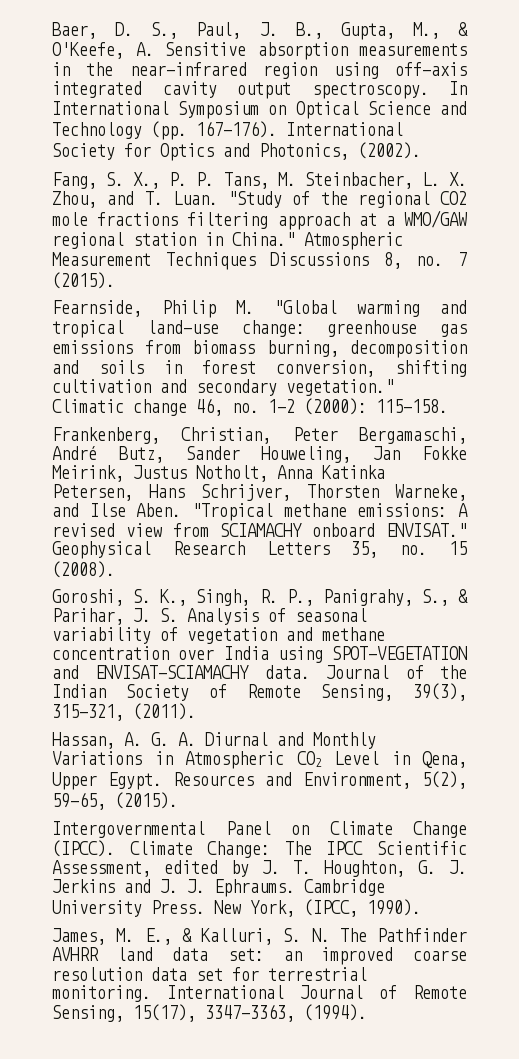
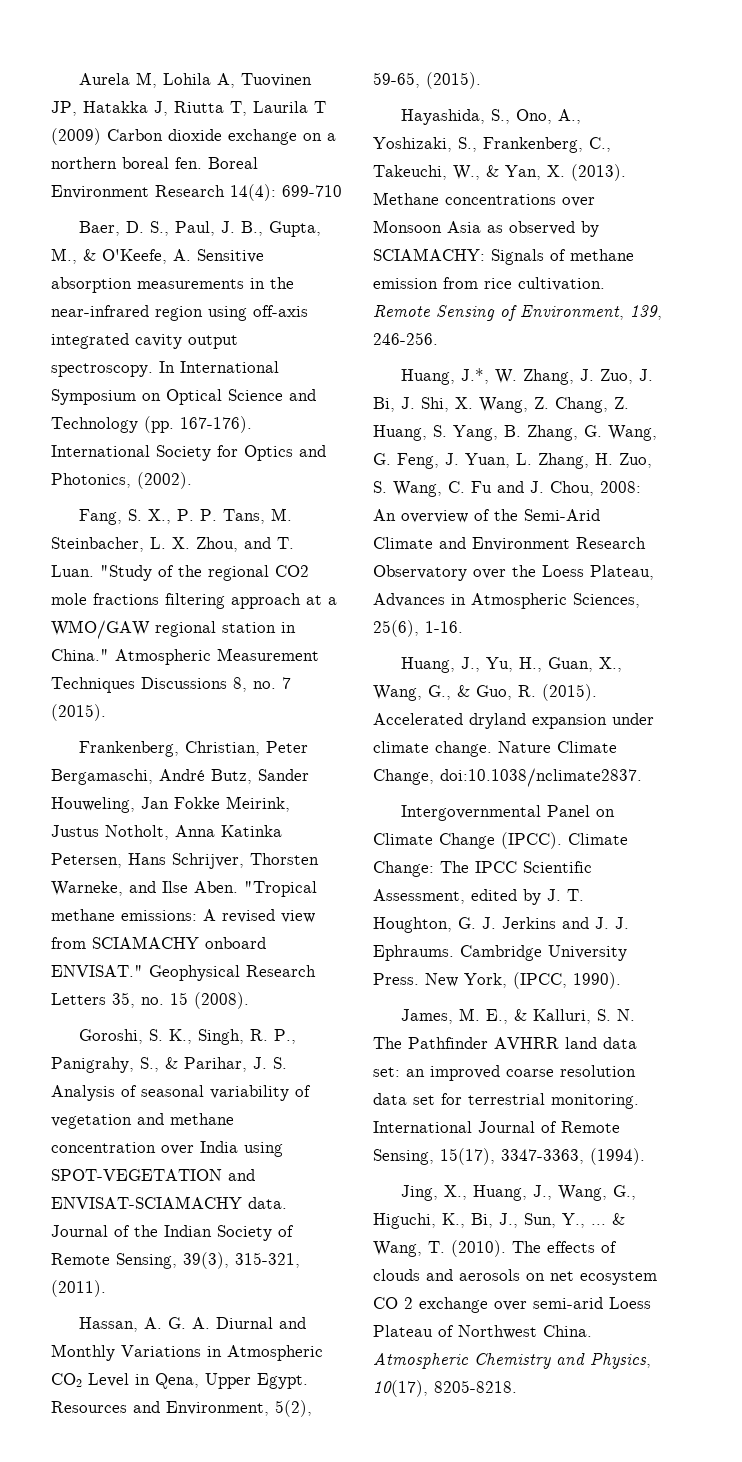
(52, 30) none -> [79,72,313,88] [51,101,326,116] [51,128,336,145] [51,157,258,169] [51,184,342,201] Aurela M, Lohila A, Tuovinen JP, Hatakka J, Riutta T, Laurila T (2009) Carbon dioxide exchange on a northern boreal fen. Boreal Environment Research 14(4): 699-710 //
[52,300,467,318] [52,320,467,338] [52,340,467,358] [52,360,467,377] [52,379,394,396] [52,398,448,416] // Fearnside, Philip M. "Global warming and tropical land-use change: greenhouse gas emissions from biomass burning, decomposition and soils in forest conversion, shifting cultivation and secondary vegetation." Climatic change 46, no. 1-2 (2000): 115-158. -> (106, 712) none
(178, 800) none -> [401,109,582,125] [373,137,611,153] [373,164,626,181] [373,192,595,207] [373,220,599,237] [373,248,634,265] [373,277,605,291] [373,305,662,321] [373,332,438,345] [401,368,654,385] [373,397,629,413] [373,425,657,441] [373,453,652,469] [373,481,641,497] [373,509,600,523] [373,537,646,551] [373,565,654,581] [373,593,640,609] [373,620,463,637] [401,657,623,673] [373,684,597,701] [373,713,654,729] [373,741,617,757] [373,768,642,787] // Hayashida, S., Ono, A., Yoshizaki, S., Frankenberg, C., Takeuchi, W., & Yan, X. (2013). Methane concentrations over Monsoon Asia as observed by SCIAMACHY: Signals of methane emission from rice cultivation. Remote Sensing of Environment, 139, 246-256. // Huang, J.*, W. Zhang, J. Zuo, J. Bi, J. Shi, X. Wang, Z. Chang, Z. Huang, S. Yang, B. Zhang, G. Wang, G. Feng, J. Yuan, L. Zhang, H. Zuo, S. Wang, C. Fu and J. Chou, 2008: An overview of the Semi-Arid Climate and Environment Research Observatory over the Loess Plateau, Advances in Atmospheric Sciences, 25(6), 1-16. // Huang, J., Yu, H., Guan, X., Wang, G., & Guo, R. (2015). Accelerated dryland expansion under climate change. Nature Climate Change, doi:10.1038/nclimate2837.
(367, 1012) none -> [401,1185,637,1201] [373,1213,625,1229] [373,1240,617,1257] [373,1269,657,1285] [373,1297,651,1313] [373,1325,592,1339] [373,1353,651,1369] [373,1380,517,1397] // Jing, X., Huang, J., Wang, G., Higuchi, K., Bi, J., Sun, Y., ... & Wang, T. (2010). The effects of clouds and aerosols on net ecosystem CO 2 exchange over semi-arid Loess Plateau of Northwest China. Atmospheric Chemistry and Physics, 10(17), 8205-8218.

